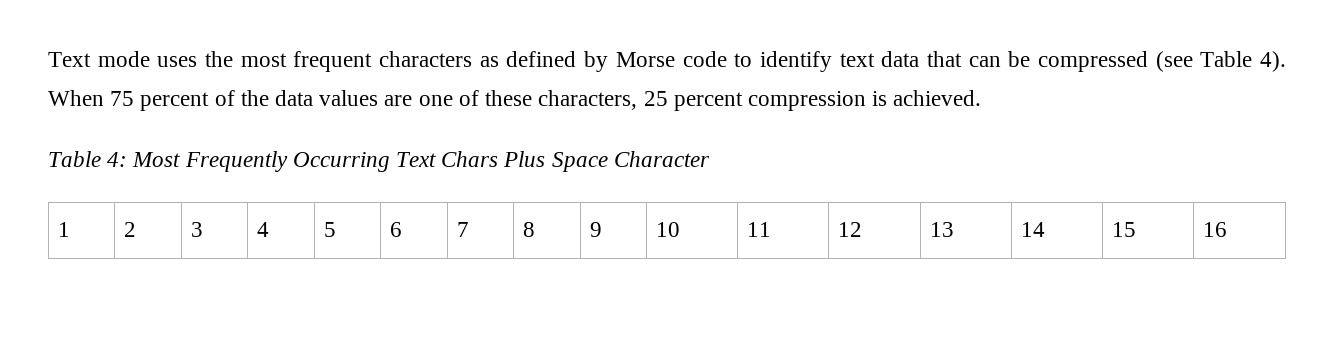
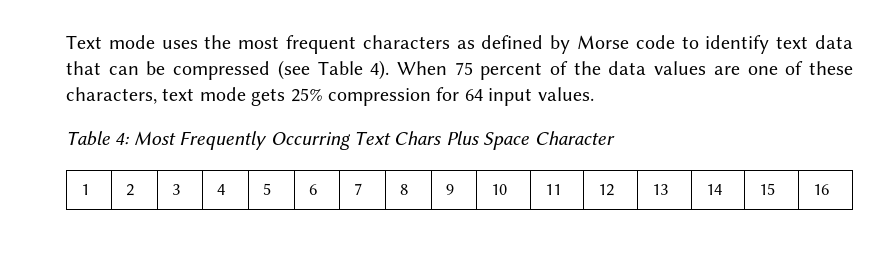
[643,90,982,111] 25 percent compression is achieved. -> [162,87,594,106] text mode gets 25% compression for 64 input values.

